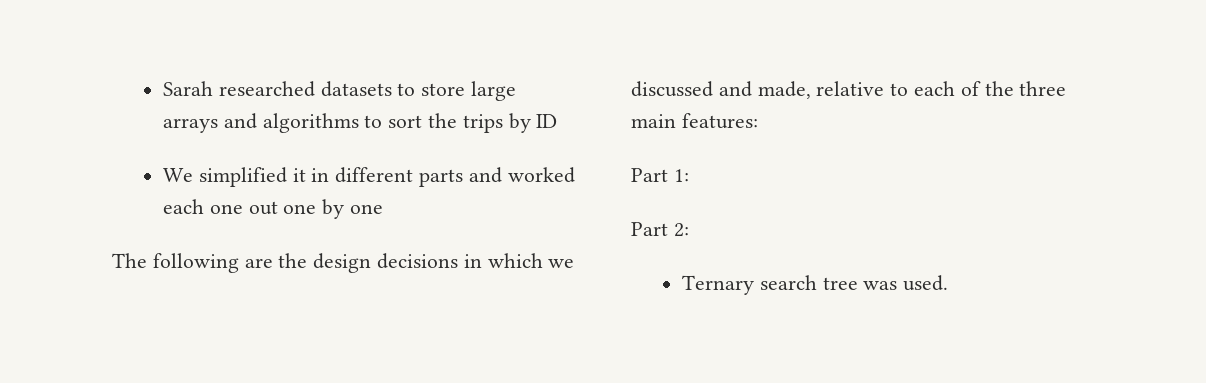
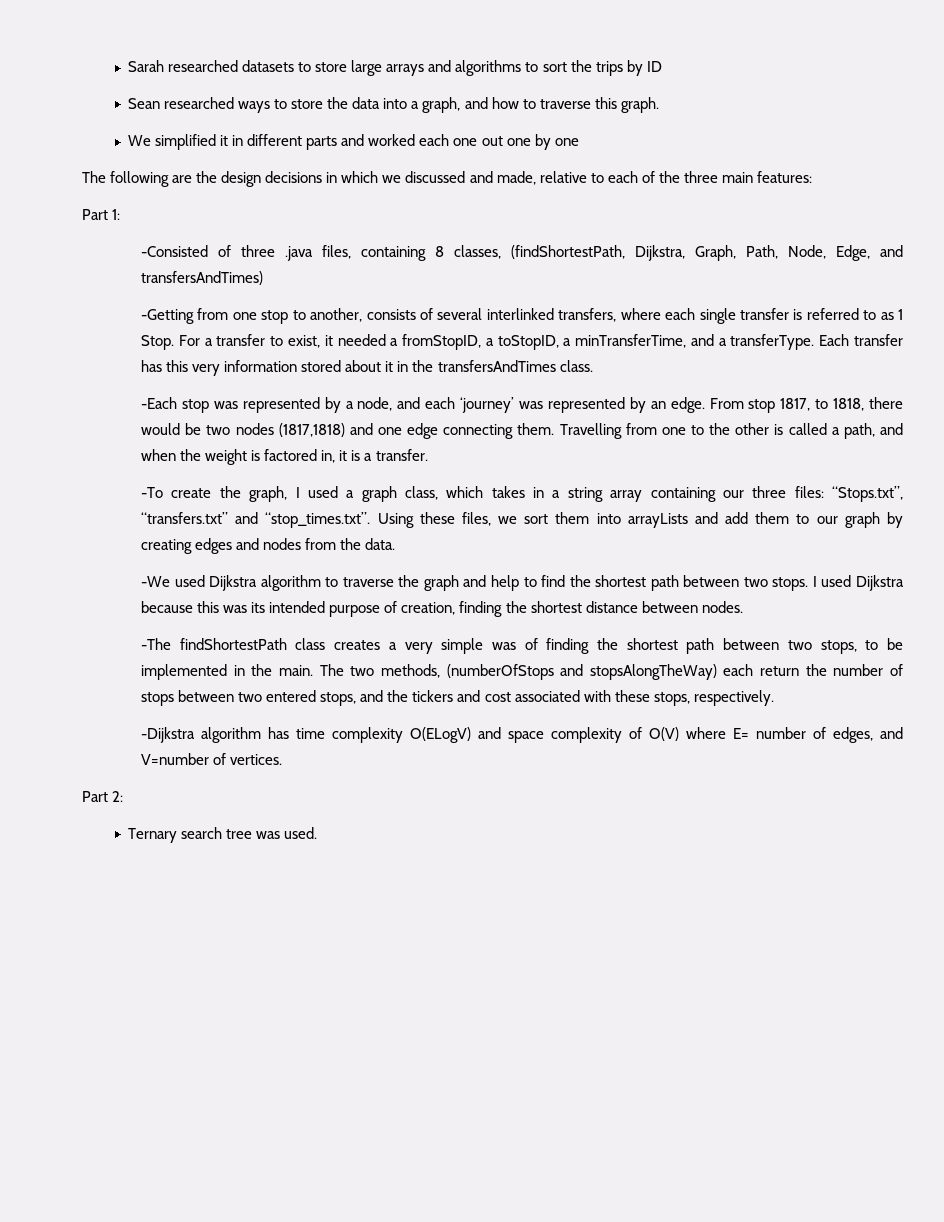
(558, 121) none -> [128,97,659,113] // Sean researched ways to store the data into a graph, and how to traverse this graph.
(689, 175) none -> [141,245,903,261] [141,271,264,285] [141,308,904,324] [141,334,903,350] [141,360,593,376] [141,397,904,413] [141,423,904,439] [141,449,428,465] [141,486,903,502] [141,512,904,528] [141,538,396,554] [141,575,904,591] [141,601,743,617] [141,638,903,654] [141,664,904,680] [141,690,774,706] [141,727,904,743] [141,753,283,765] // -Consisted of three .java files, containing 8 classes, (findShortestPath, Dijkstra, Graph, Path, Node, Edge, and transfersAndTimes) // -Getting from one stop to another, consists of several interlinked transfers, where each single transfer is referred to as 1 Stop. For a transfer to exist, it needed a fromStopID, a toStopID, a minTransferTime, and a transferType. Each transfer has this very information stored about it in the transfersAndTimes class. // -Each stop was represented by a node, and each ‘journey’ was represented by an edge. From stop 1817, to 1818, there would be two nodes (1817,1818) and one edge connecting them. Travelling from one to the other is called a path, and when the weight is factored in, it is a transfer. // -To create the graph, I used a graph class, which takes in a string array containing our three files: “Stops.txt”, “transfers.txt” and “stop_times.txt”. Using these files, we sort them into arrayLists and add them to our graph by creating edges and nodes from the data. // -We used Dijkstra algorithm to traverse the graph and help to find the shortest path between two stops. I used Dijkstra because this was its intended purpose of creation, finding the shortest distance between nodes. // -The findShortestPath class creates a very simple was of finding the shortest path between two stops, to be implemented in the main. The two methods, (numberOfStops and stopsAlongTheWay) each return the number of stops between two entered stops, and the tickers and cost associated with these stops, respectively. // -Dijkstra algorithm has time complexity O(ELogV) and space complexity of O(V) where E= number of edges, and V=number of vertices.

